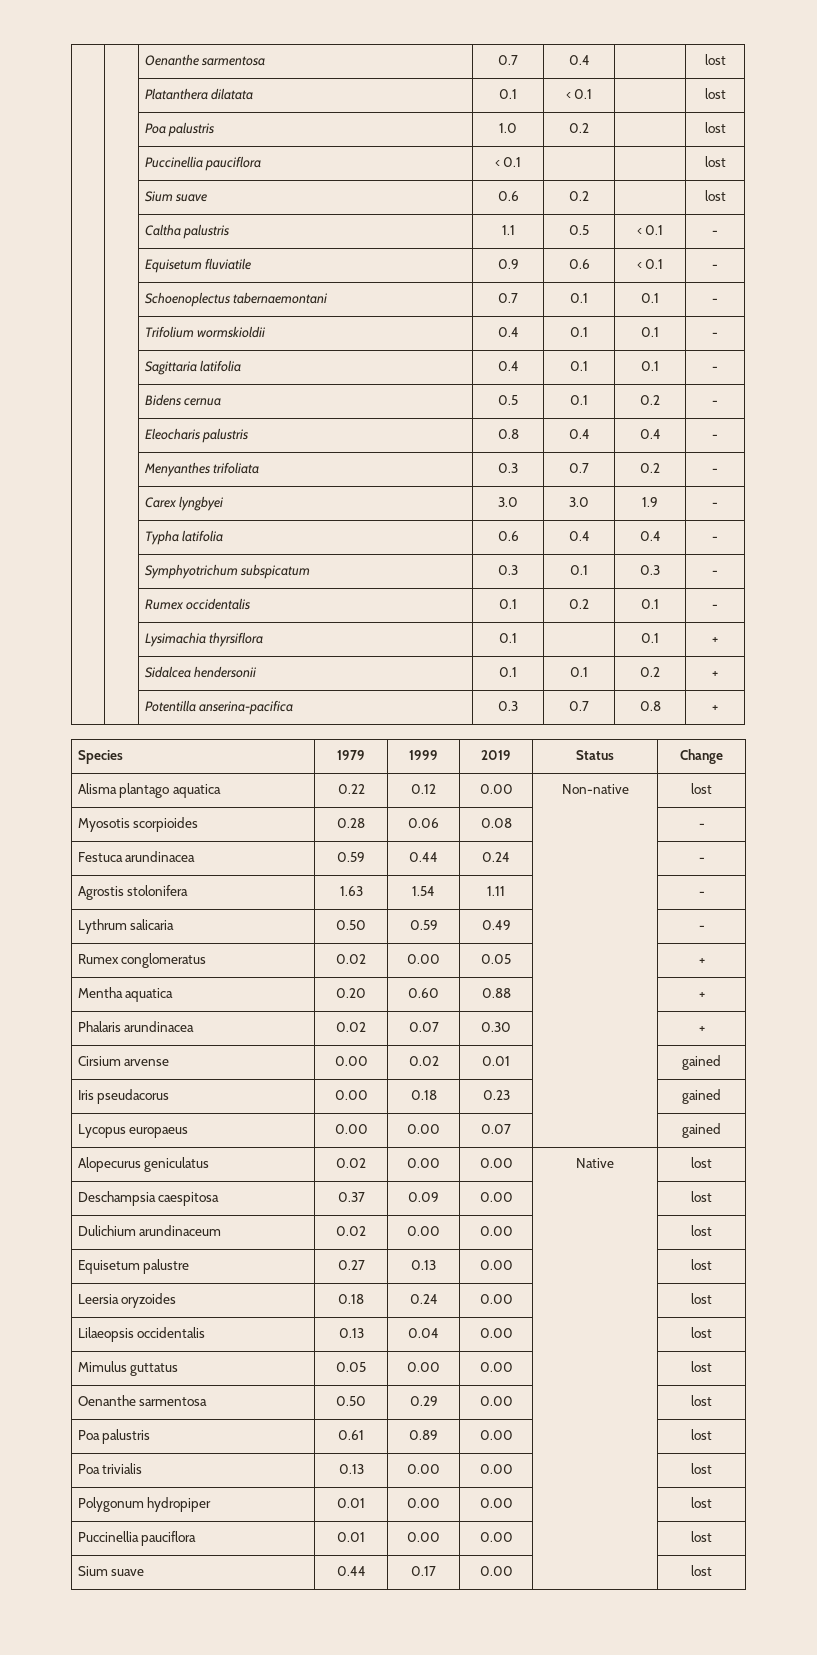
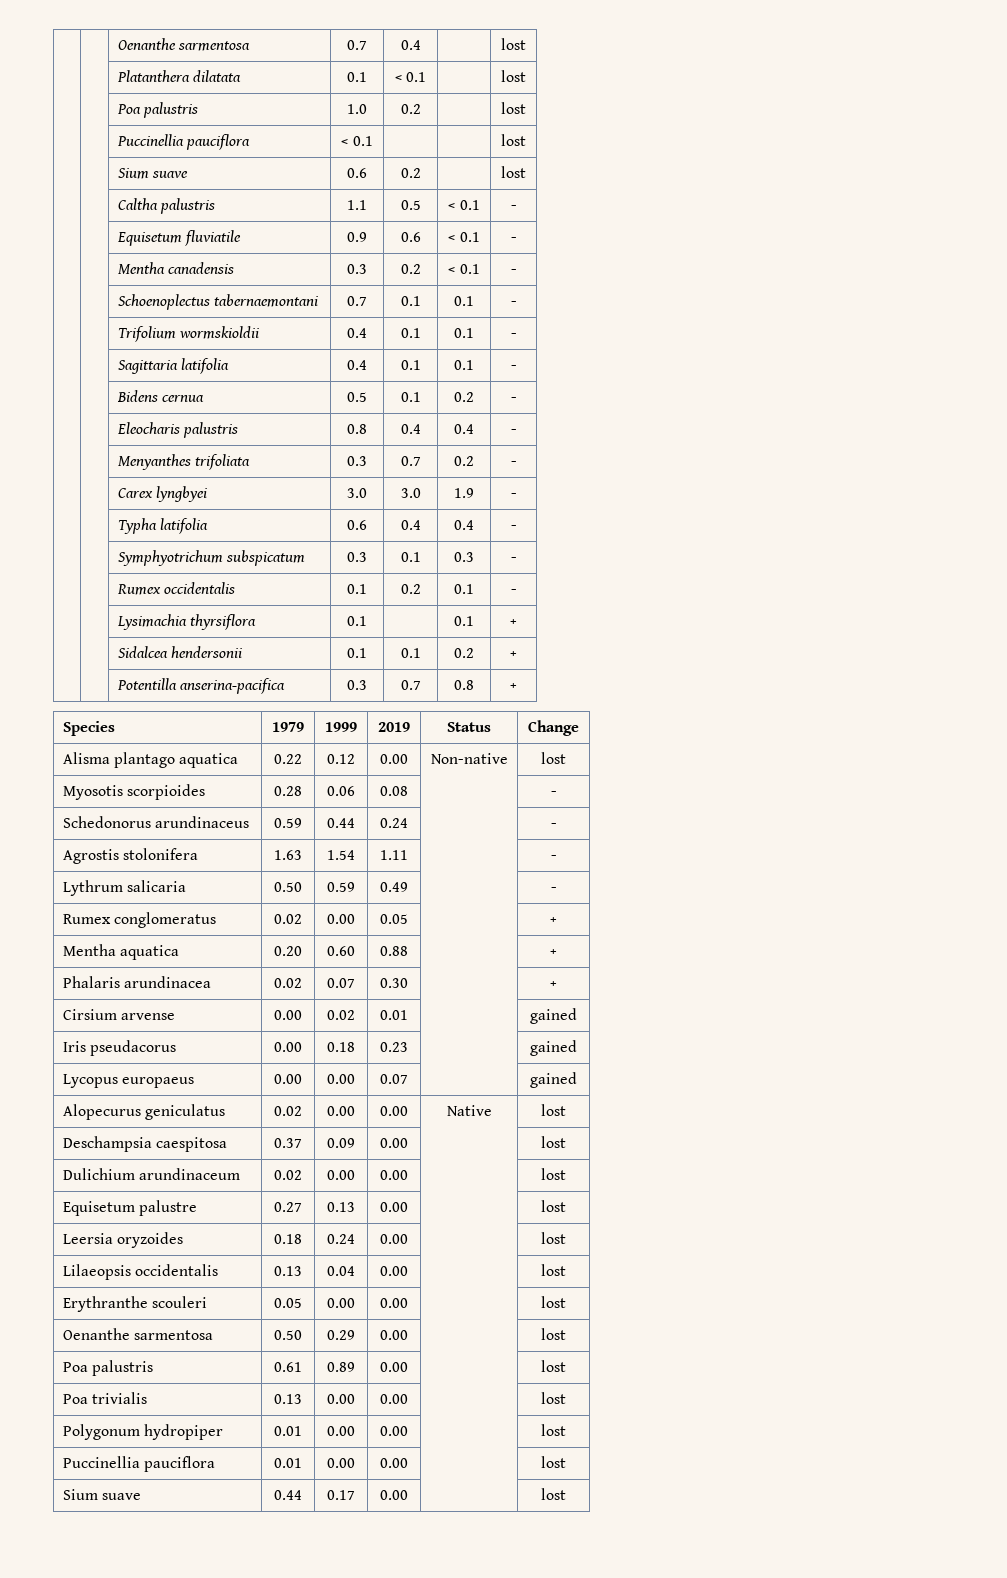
(718, 266) none -> [117,262,235,274] [347,264,367,274] [400,264,421,274] [448,264,480,274] [510,269,517,274] // | | Mentha canadensis | 0.3 | 0.2 | < 0.1 | -
[77,851,196,862] Festuca arundinacea -> [62,816,250,828] Schedonorus arundinaceus
[77,1361,179,1376] Mimulus guttatus -> [62,1296,208,1312] Erythranthe scouleri

